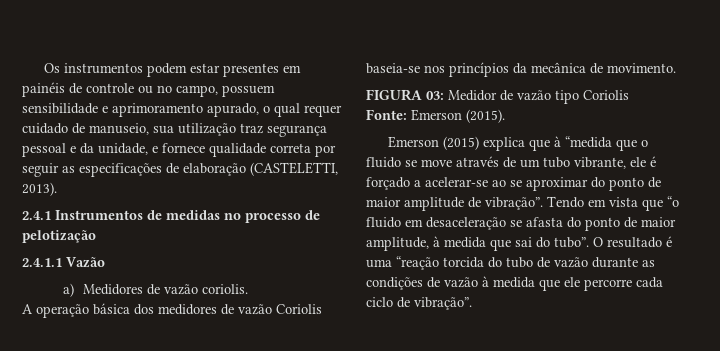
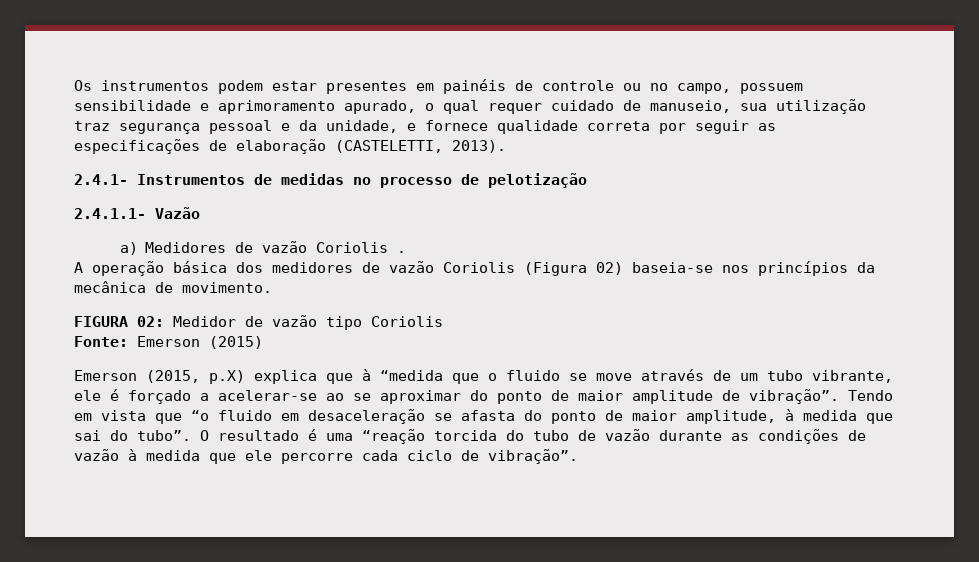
[22,211,51,220] 2.4.1 -> [74,174,128,185] 2.4.1-
[22,258,62,267] 2.4.1.1 -> [74,208,146,219] 2.4.1.1-
[201,284,248,294] coriolis. -> [315,242,406,253] Coriolis .
(322, 309) none -> [524,262,623,276] (Figura 02)
[426,91,444,100] 03: -> [137,316,164,327] 02:
[466,109,505,123] [387,136,479,150] (2015). // Emerson (2015) -> [209,336,263,349] [74,370,245,384] (2015) // Emerson (2015, p.X)

